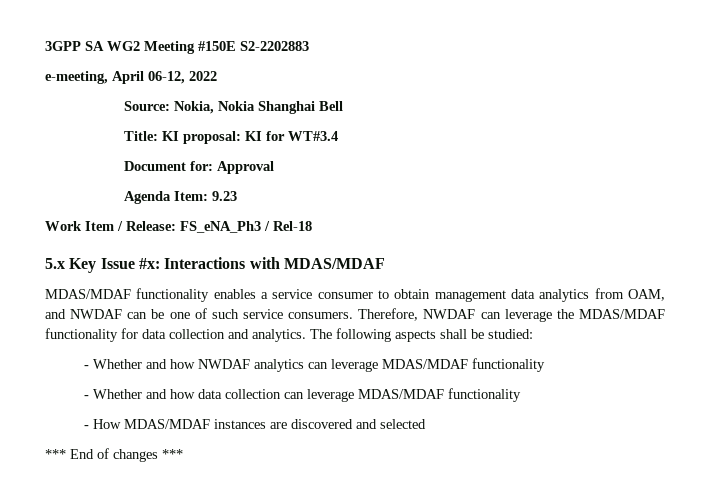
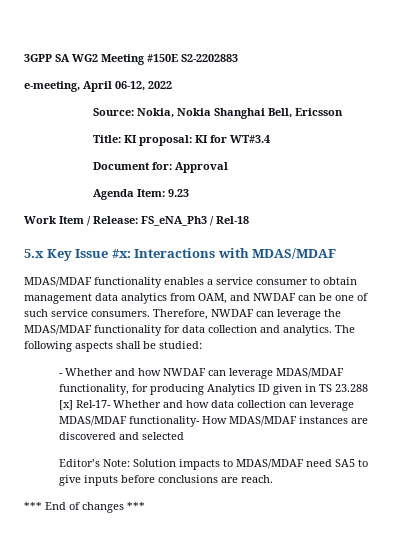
[318,101,343,111] Bell -> [268,108,344,118] Bell, Ericsson
[254,358,546,372] [84,395,90,399] analytics can leverage MDAS/MDAF functionality // - -> [207,368,344,379] [58,384,368,395] [58,400,111,410] can leverage MDAS/MDAF functionality, for producing Analytics ID given in TS 23.288 [x] Rel-17-
[448,388,522,402] [84,425,90,429] functionality // - -> [128,416,200,427] functionality-
(427, 424) none -> [58,459,368,470] [58,475,273,486] // Editor’s Note: Solution impacts to MDAS/MDAF need SA5 to give inputs before conclusions are reach.

